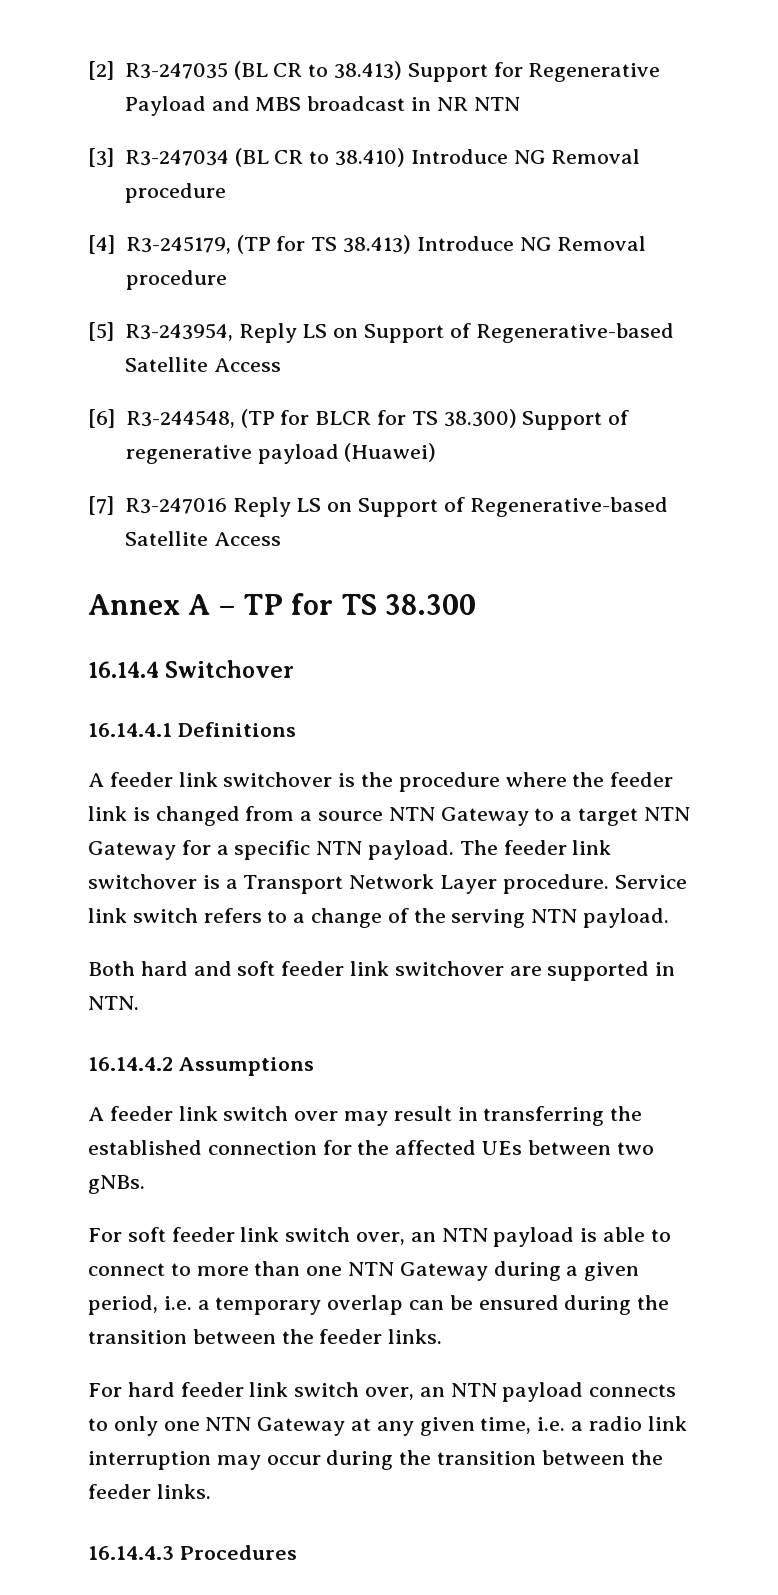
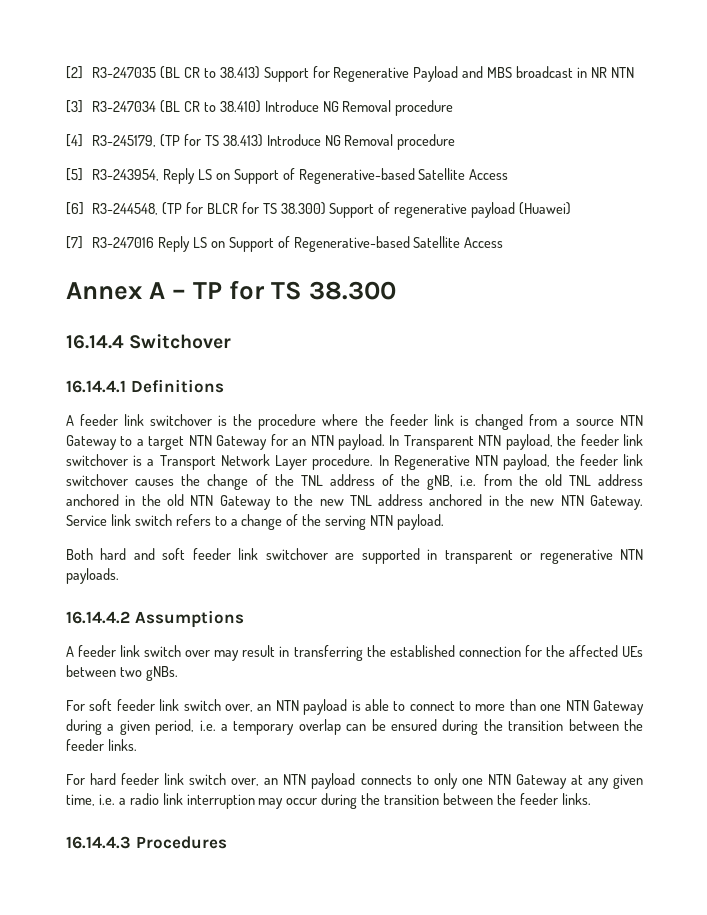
[216,840,498,860] a specific NTN payload. The -> [292,434,577,450] an NTN payload. In Transparent NTN payload, the
(609, 884) none -> [378,454,643,470] [66,474,643,490] [66,494,643,510] In Regenerative NTN payload, the feeder link switchover causes the change of the TNL address of the gNB, i.e. from the old TNL address anchored in the old NTN Gateway to the new TNL address anchored in the new NTN Gateway.
[88,996,139,1010] NTN. -> [444,549,643,564] [66,568,119,584] transparent or regenerative NTN payloads.

